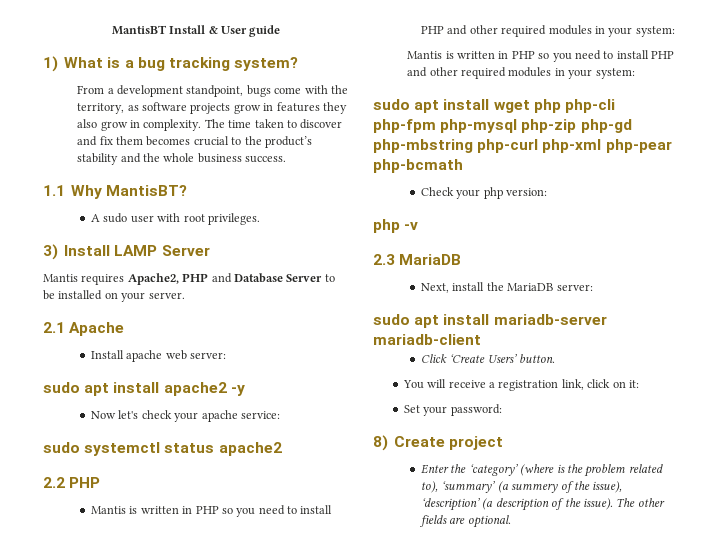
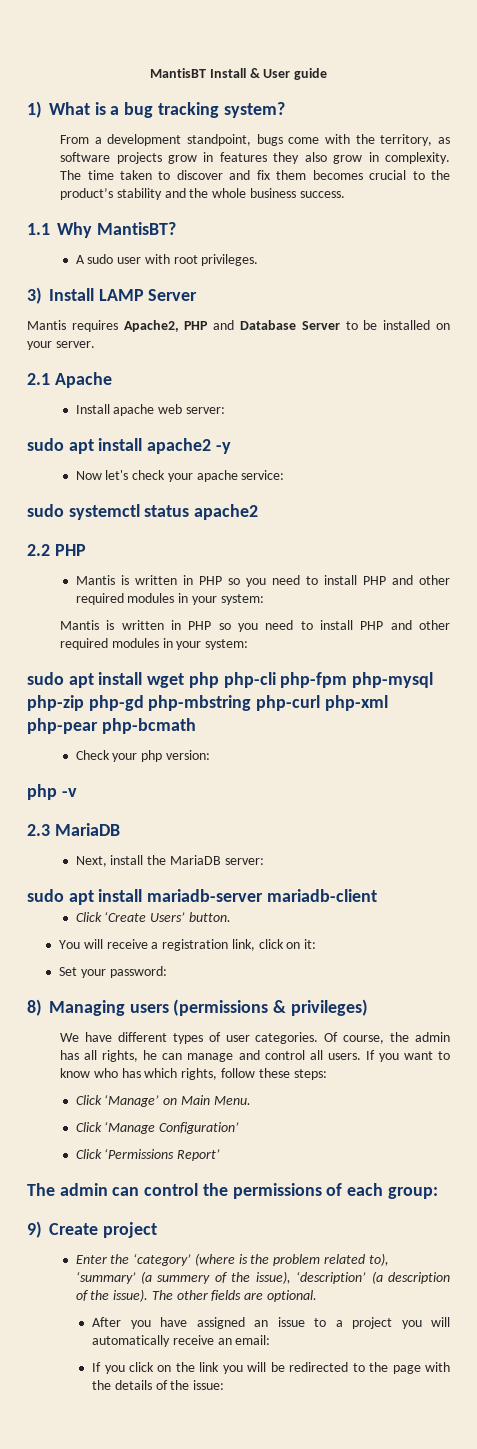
(388, 443) none -> [49,999,368,1016] [60,1032,450,1044] [60,1050,450,1062] [60,1068,327,1080] [75,1094,251,1107] [75,1121,240,1134] [75,1148,221,1161] [27,1183,438,1199] [27,1221,42,1238] Managing users (permissions & privileges) // We have different types of user categories. Of course, the admin has all rights, he can manage and control all users. If you want to know who has which rights, follow these steps: // Click ‘Manage’ on Main Menu. // Click ‘Manage Configuration’ // Click ‘Permissions Report’ // The admin can control the permissions of each group: // 9)
(511, 521) none -> [92,1317,451,1329] [92,1335,271,1347] [92,1362,451,1374] [92,1380,225,1390] // After you have assigned an issue to a project you will automatically receive an email: // If you click on the link you will be redirected to the page with the details of the issue:

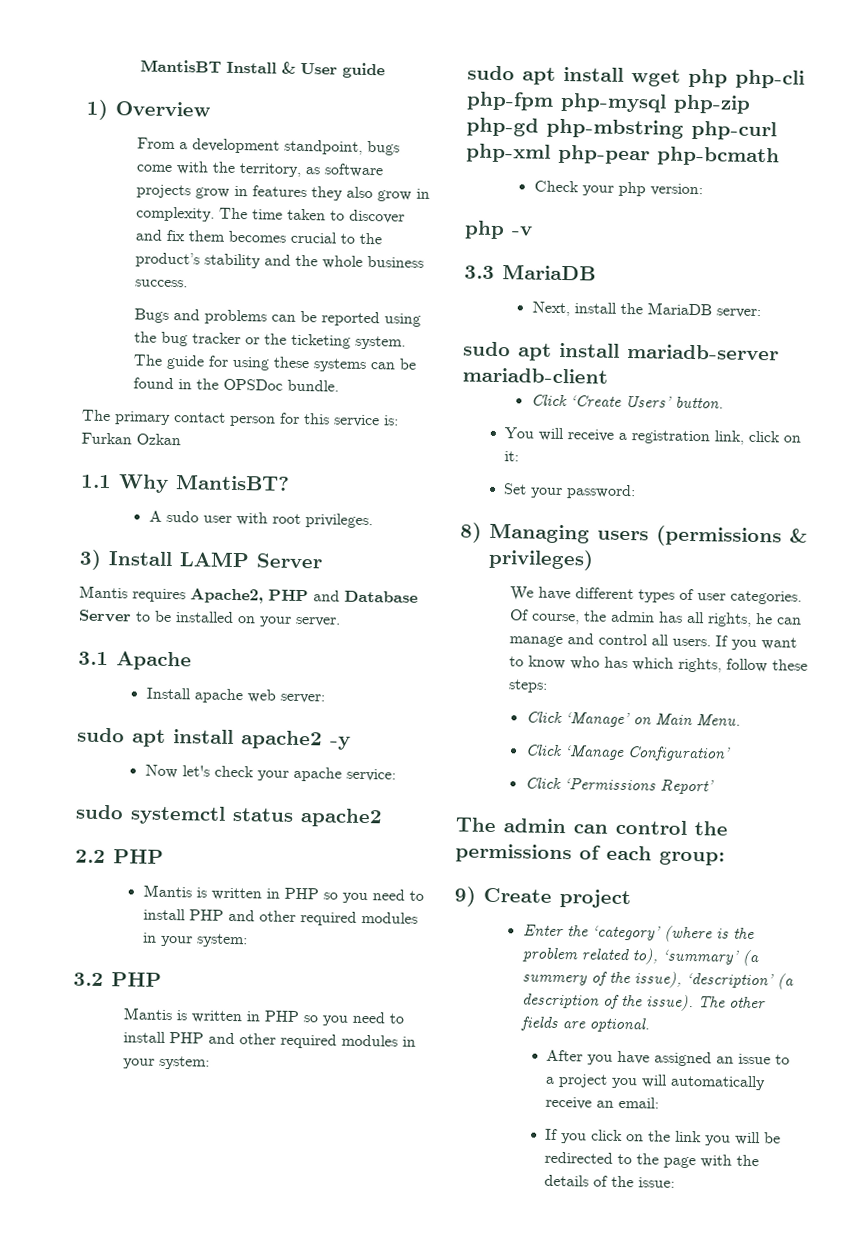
[49,102,285,118] What is a bug tracking system? -> [115,101,211,117] Overview
(345, 194) none -> [133,308,421,327] [133,331,406,350] [132,354,417,372] [132,377,339,392] [82,409,399,428] [81,432,181,446] // Bugs and problems can be reported using the bug tracker or the ticketing system. The guide for using these systems can be found in the OPSDoc bundle. // The primary contact person for this service is: Furkan Ozkan
[27,373,50,385] 2.1 -> [78,651,109,666] 3.1
(264, 599) none -> [73,972,162,987] // 3.2 PHP
[27,824,50,836] 2.3 -> [464,265,495,279] 3.3

